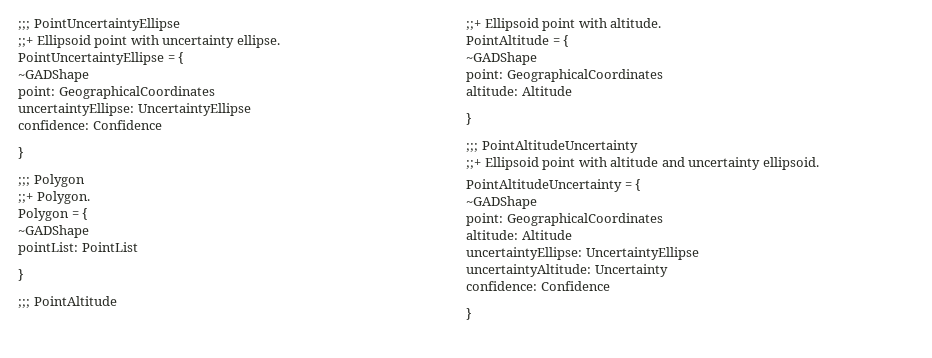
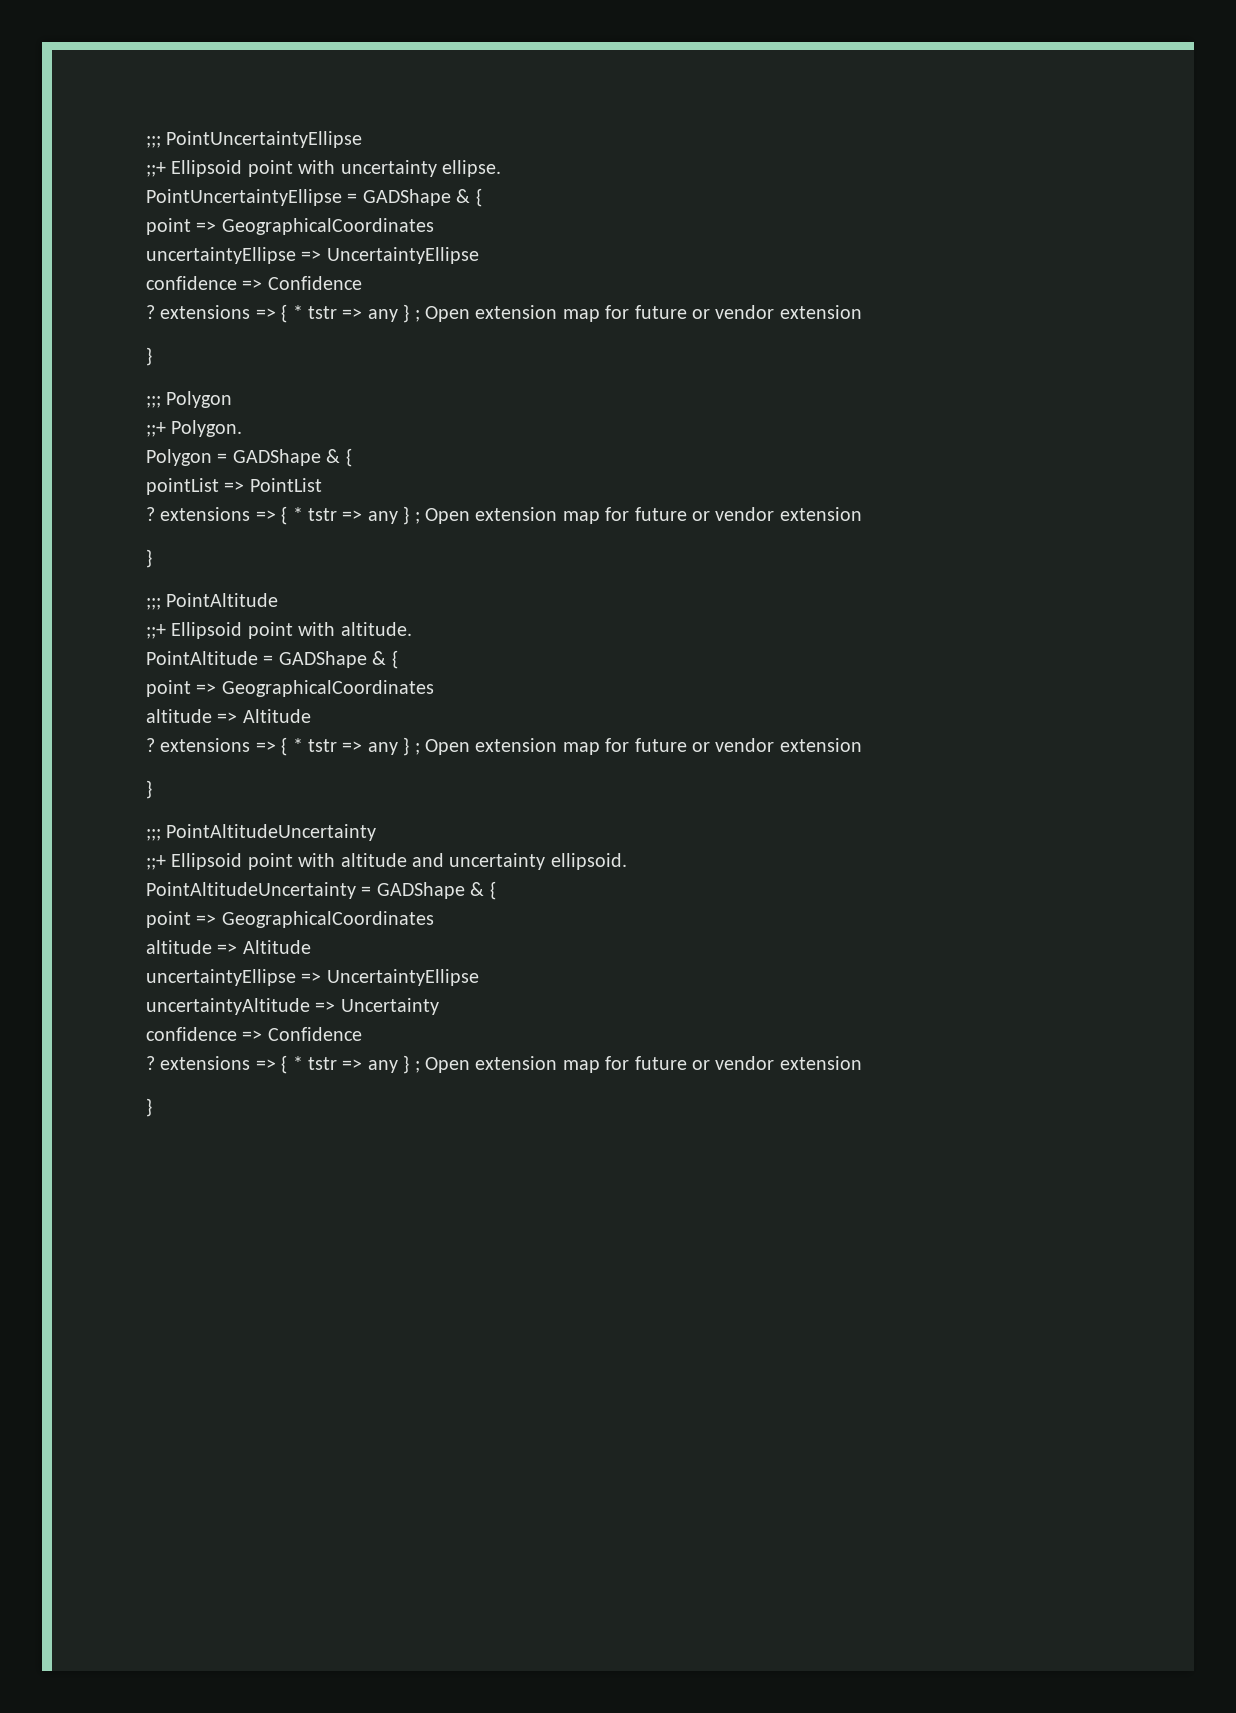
[178,52,185,64] [18,69,89,82] [18,86,215,99] [18,103,251,116] [18,120,162,130] { // ~GADShape // point: GeographicalCoordinates // uncertaintyEllipse: UncertaintyEllipse // confidence: Confidence -> [362,188,482,207] [146,218,434,235] [146,247,479,264] [146,276,362,290] [146,304,862,323] GADShape & { // point => GeographicalCoordinates // uncertaintyEllipse => UncertaintyEllipse // confidence => Confidence // ? extensions => { * tstr => any } ; Open extension map for future or vendor extension
[82,208,89,220] [18,225,89,238] [18,242,138,255] { // ~GADShape // pointList: PointList -> [232,448,352,467] [146,478,322,495] [146,506,862,525] GADShape & { // pointList => PointList // ? extensions => { * tstr => any } ; Open extension map for future or vendor extension
[563,35,570,47] [466,52,537,65] [466,69,663,82] [466,86,572,96] { // ~GADShape // point: GeographicalCoordinates // altitude: Altitude -> [278,650,398,669] [146,680,434,697] [146,709,311,723] [146,737,862,756] GADShape & { // point => GeographicalCoordinates // altitude => Altitude // ? extensions => { * tstr => any } ; Open extension map for future or vendor extension
[635,179,642,191] [466,196,537,209] [466,213,663,226] [466,230,572,240] [466,247,699,260] [466,264,591,277] { // ~GADShape // point: GeographicalCoordinates // altitude: Altitude // uncertaintyEllipse: UncertaintyEllipse // uncertaintyAltitude: -> [376,881,496,900] [146,911,434,928] [146,940,311,954] [146,969,479,986] [146,998,336,1015] GADShape & { // point => GeographicalCoordinates // altitude => Altitude // uncertaintyEllipse => UncertaintyEllipse // uncertaintyAltitude =>
[466,281,610,291] confidence: Confidence -> [146,1027,362,1041] [146,1055,862,1074] confidence => Confidence // ? extensions => { * tstr => any } ; Open extension map for future or vendor extension

